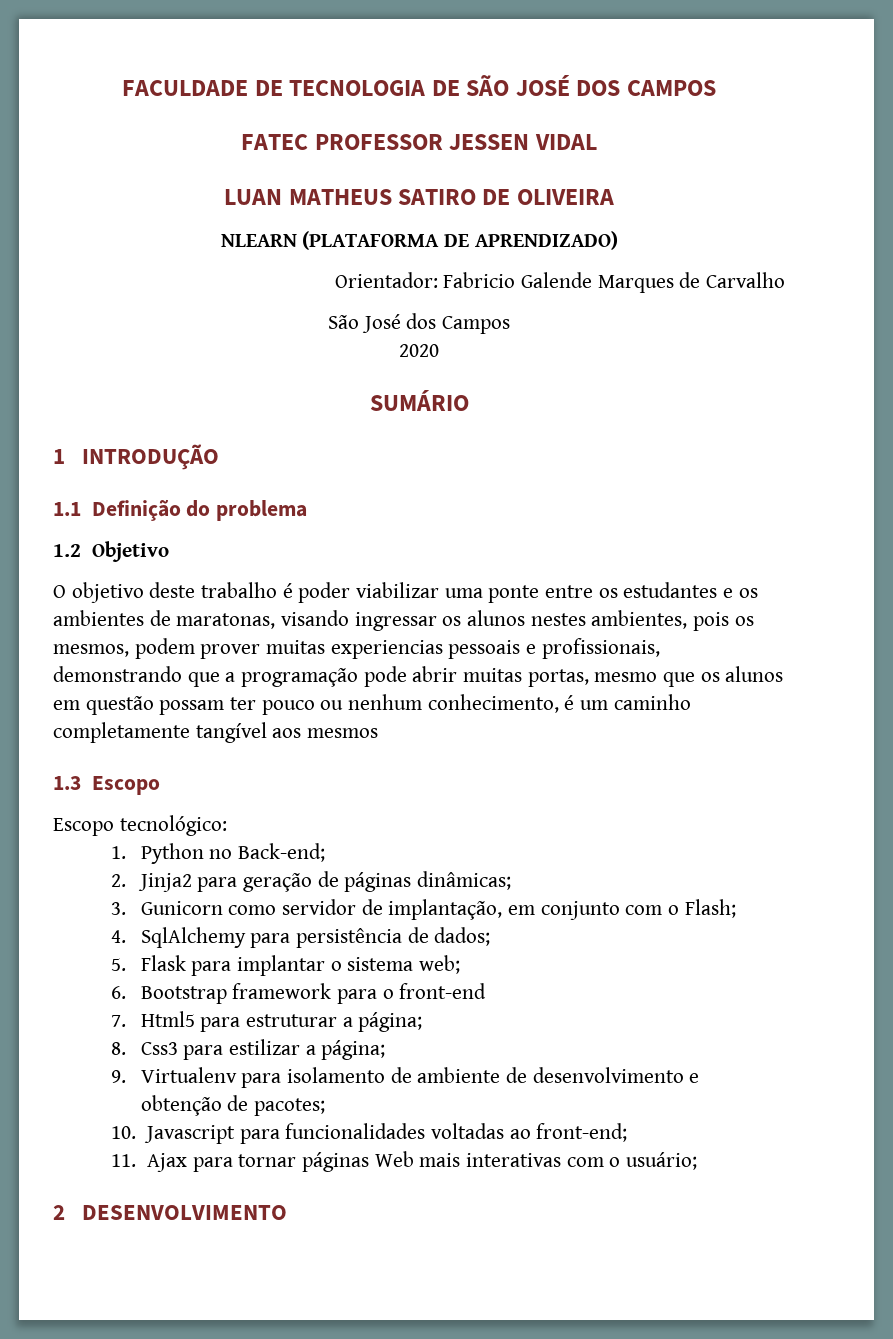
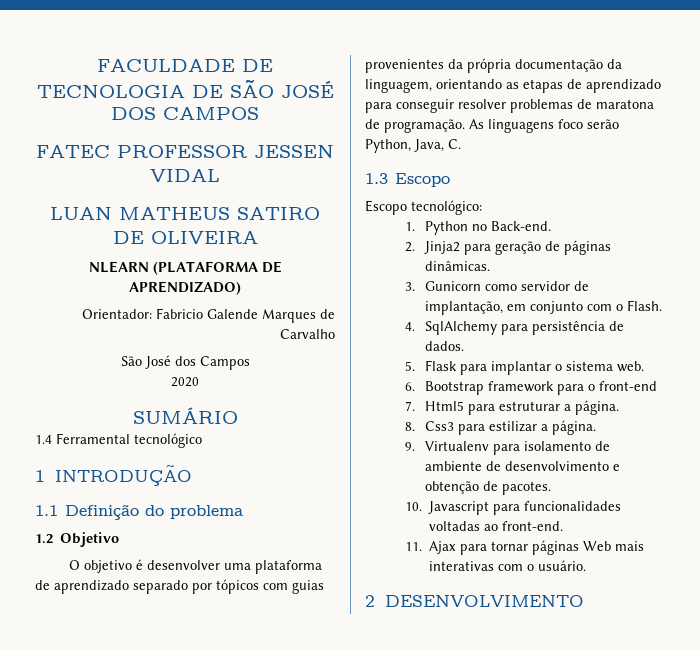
(469, 400) none -> [35,433,202,448] // 1.4 Ferramental tecnológico
[149,582,758,603] [53,610,754,631] [53,638,660,659] [53,666,784,687] [53,694,691,715] [53,722,379,743] deste trabalho é poder viabilizar uma ponte entre os estudantes e os ambientes de maratonas, visando ingressar os alunos nestes ambientes, pois os mesmos, podem prover muitas experiencias pessoais e profissionais, demonstrando que a programação pode abrir muitas portas, mesmo que os alunos em questão possam ter pouco ou nenhum conhecimento, é um caminho completamente tangível aos mesmos -> [136,559,323,574] [35,579,324,594] [365,58,622,73] [365,79,661,93] [365,99,654,113] [365,119,619,133] [365,139,461,153] é desenvolver uma plataforma de aprendizado separado por tópicos com guias provenientes da própria documentação da linguagem, orientando as etapas de aprendizado para conseguir resolver problemas de maratona de programação. As linguagens foco serão Python, Java, C.
[237,843,325,862] Back-end; -> [490,221,551,231] Back-end.
[416,871,511,890] dinâmicas; -> [424,261,490,271] dinâmicas.
[684,899,736,918] Flash; -> [626,300,662,311] Flash.
[434,927,491,946] dados; -> [424,341,464,351] dados.
[418,955,460,974] web; -> [616,361,644,372] web.
[358,1012,423,1032] página; -> [574,400,619,415] página.
[321,1040,386,1060] página; -> [551,420,596,435] página.
[253,1098,325,1116] pacotes; -> [501,481,551,495] pacotes.
[536,1123,628,1142] front-end; -> [502,521,564,531] front-end.
[625,1152,697,1170] usuário; -> [538,560,587,571] usuário.

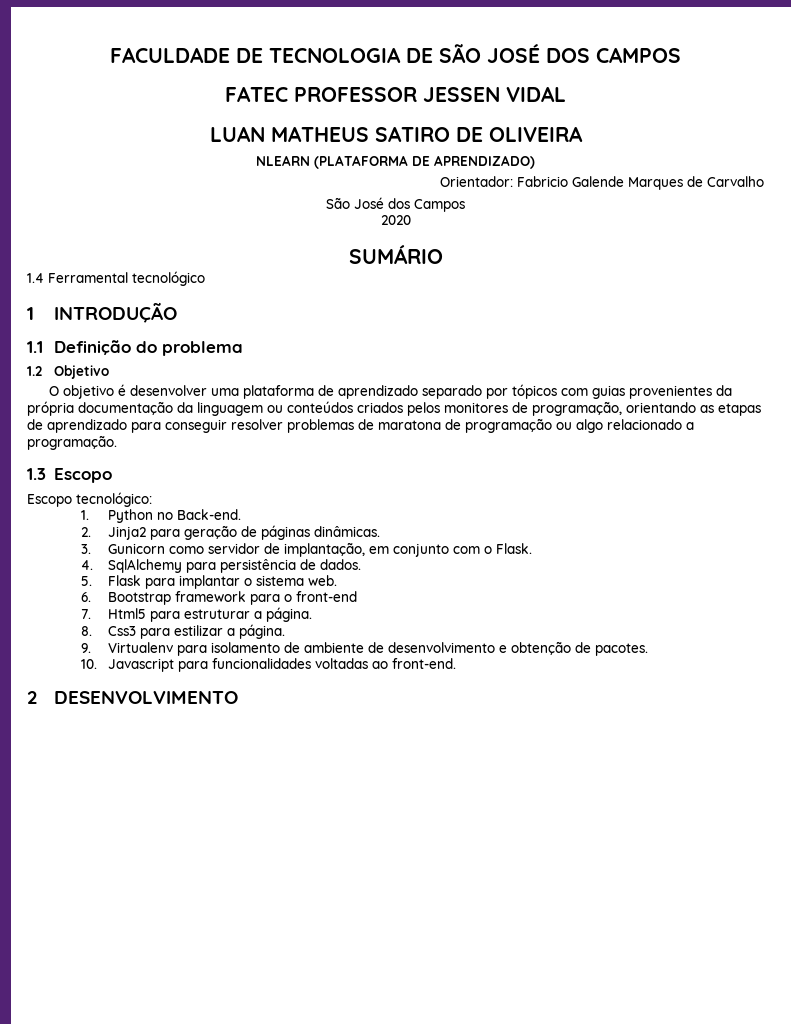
[365,79,432,93] linguagem, -> [197,401,622,416] linguagem ou conteúdos criados pelos monitores de programação,
[384,119,619,133] [365,139,461,153] programação. As linguagens foco serão Python, Java, C. -> [465,418,694,433] [27,435,117,450] programação ou algo relacionado a programação.
[626,300,662,311] Flash. -> [495,543,532,554] Flask.
[404,540,645,555] [429,560,587,571] // 11. Ajax para tornar páginas Web mais interativas com o usuário. -> (456, 663) none

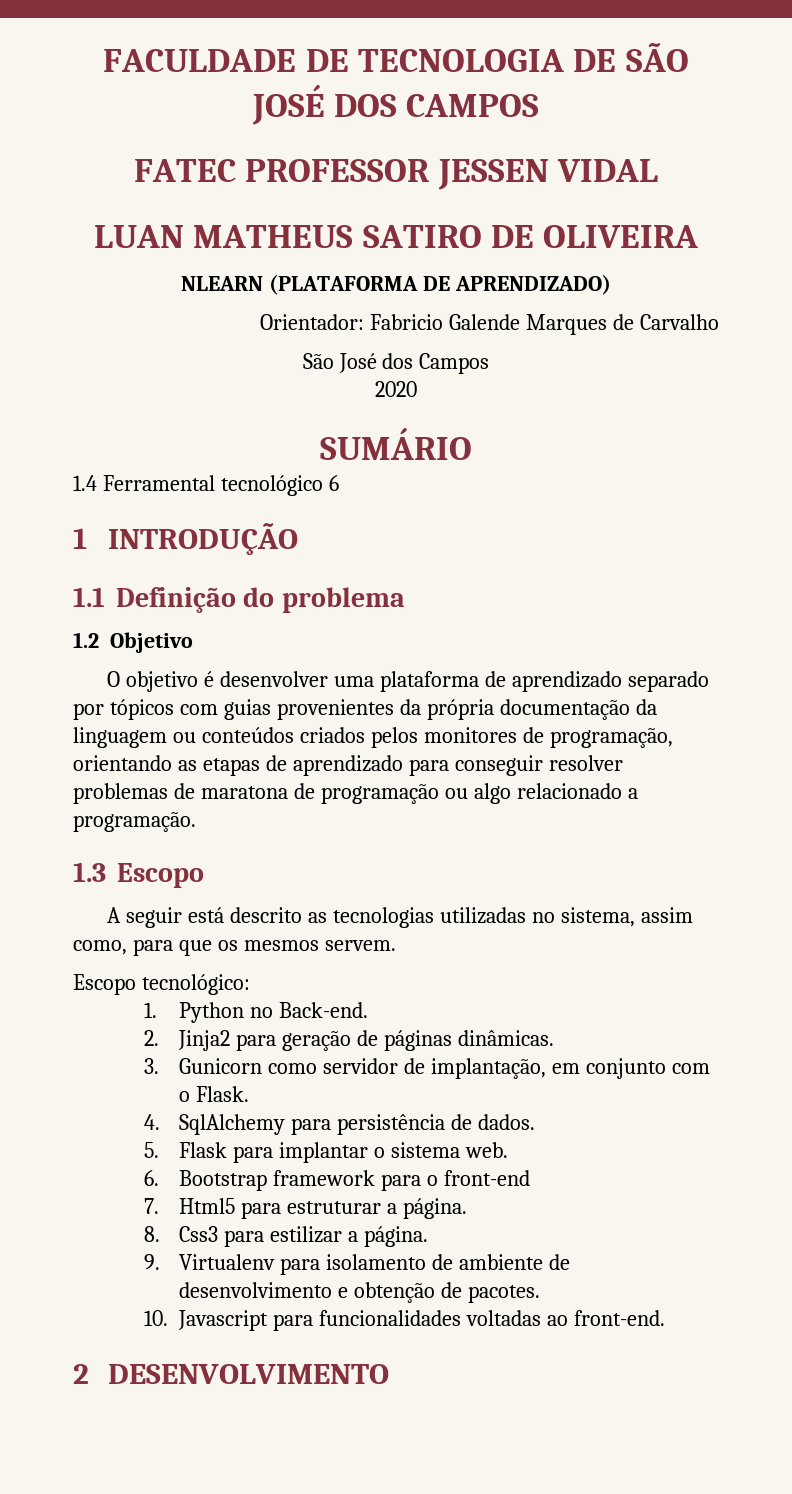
(205, 278) none -> [328,475,339,491] 6
(112, 475) none -> [107,907,693,928] [73,939,396,956] // A seguir está descrito as tecnologias utilizadas no sistema, assim como, para que os mesmos servem.

